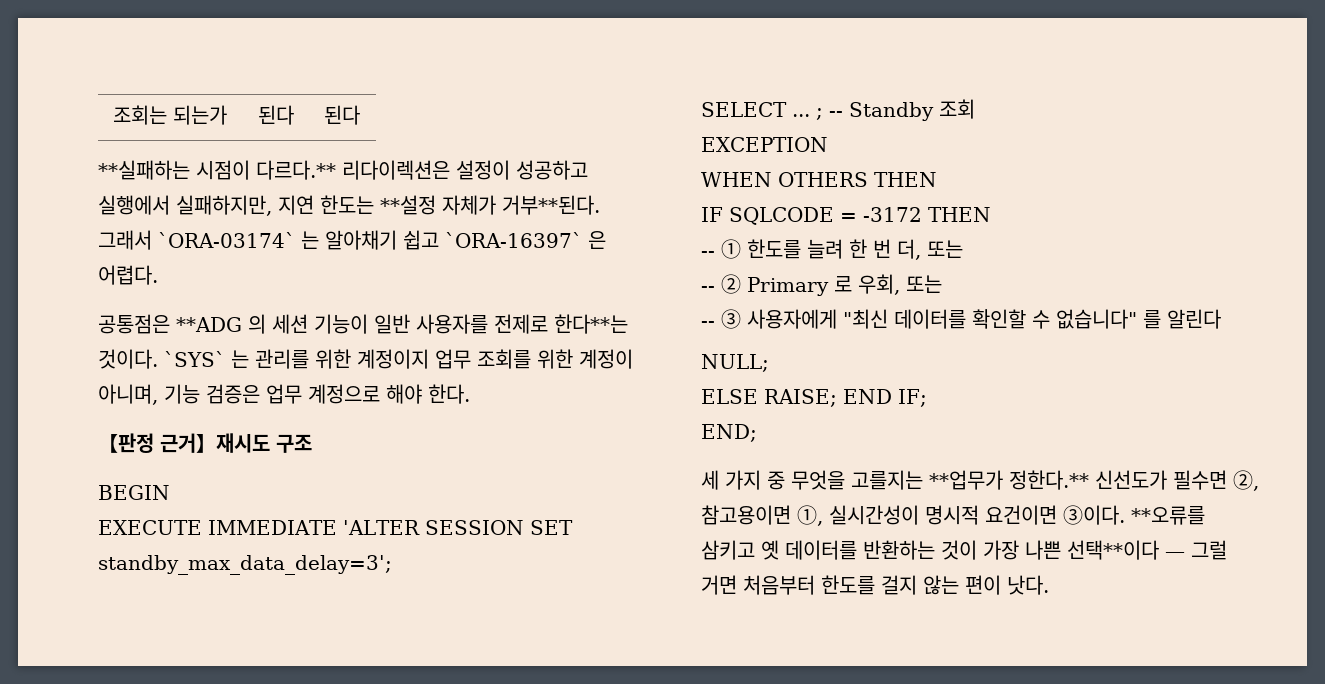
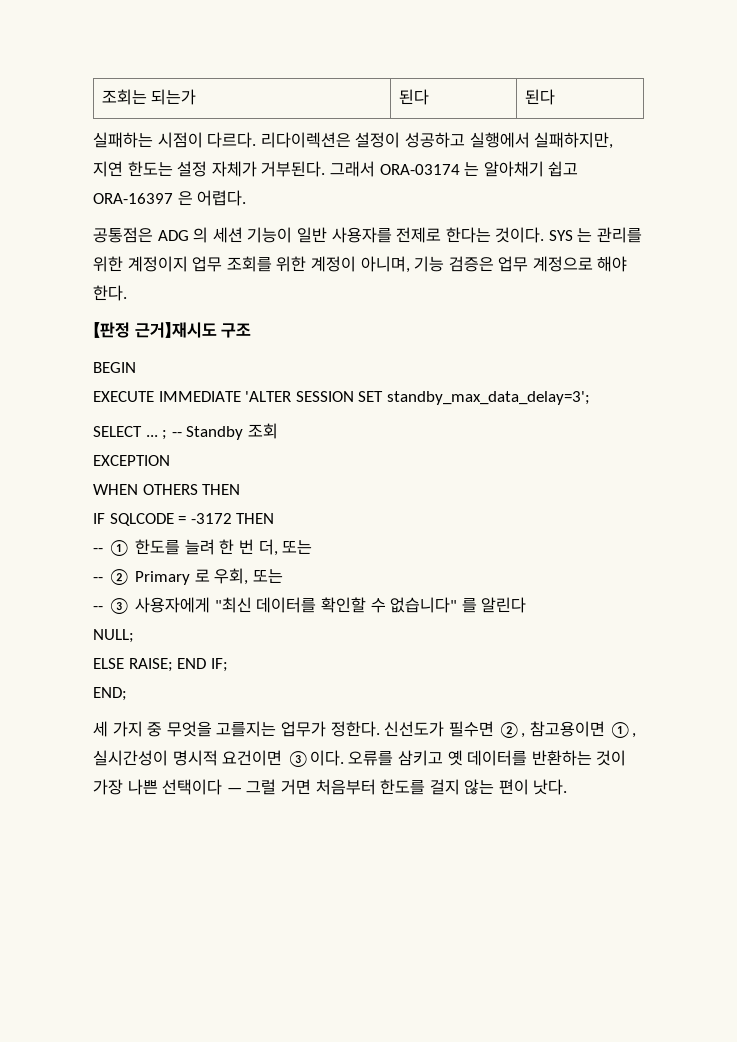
[98,160,336,180] **실패하는 시점이 다르다.** -> [93,132,257,148] 실패하는 시점이 다르다.
[380,195,600,215] [98,230,295,250] **설정 자체가 거부**된다. 그래서 `ORA-03174` -> [177,161,460,177] 설정 자체가 거부된다. 그래서 ORA-03174
[445,232,582,248] `ORA-16397` -> [93,193,173,204] ORA-16397
[176,317,242,332] **ADG -> [157,230,189,241] ADG
[554,314,628,334] [98,349,225,369] 한다**는 것이다. `SYS` -> [445,227,573,243] 한다는 것이다. SYS
[929,470,1089,490] **업무가 정한다.** -> [280,721,380,737] 업무가 정한다.
[1131,506,1205,525] **오류를 -> [348,751,394,766] 오류를
[1067,540,1159,560] 선택**이다 -> [162,779,223,795] 선택이다

